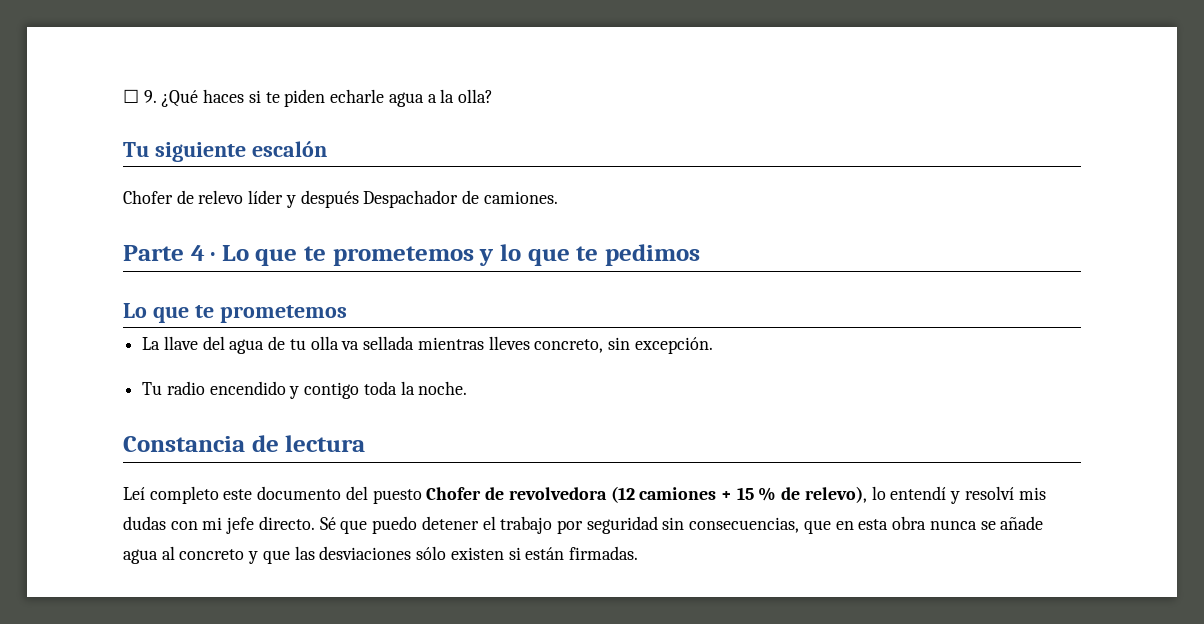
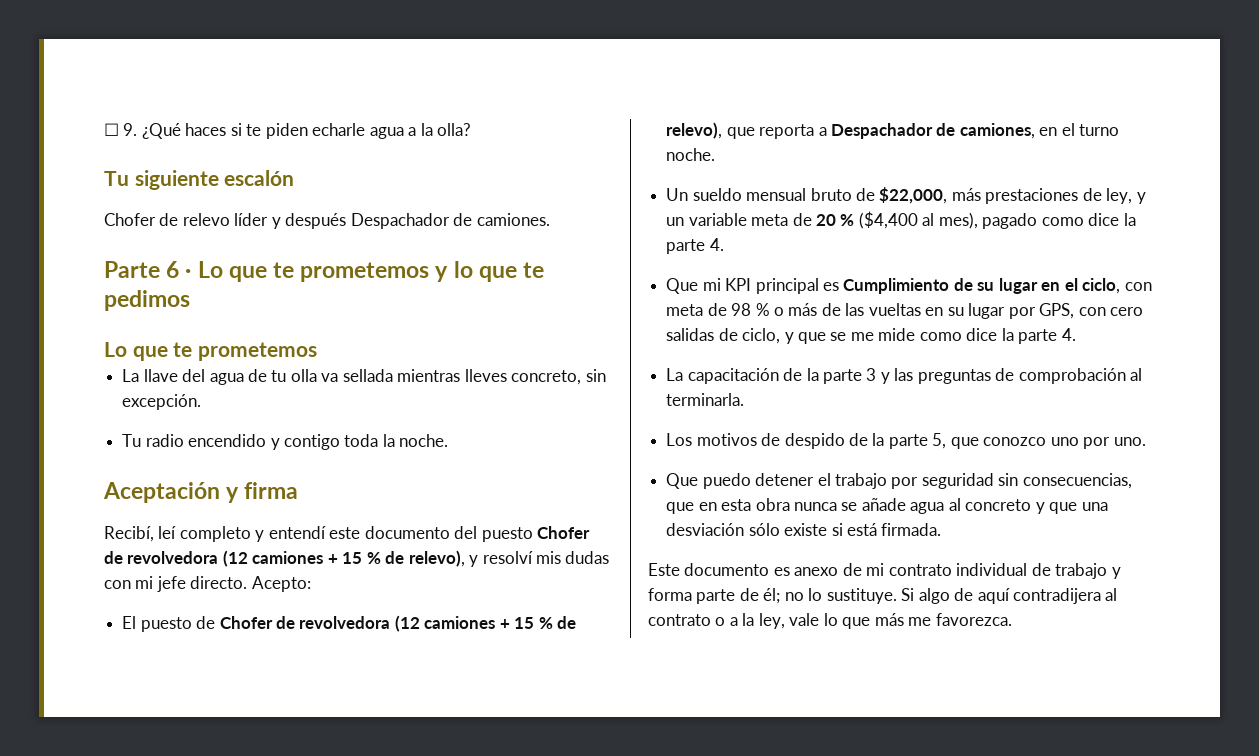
[190,245,205,261] 4 -> [166,261,180,278] 6
[123,435,366,452] [123,486,219,504] Constancia de lectura // Leí completo -> [103,482,299,503] [104,526,326,542] Aceptación y firma // Recibí, leí completo y entendí
[871,486,947,500] lo entendí -> (465, 558) none
[319,517,368,534] Sé que -> [251,576,311,592] [122,615,577,632] [666,122,1120,139] [666,148,716,161] [666,187,1146,204] [666,211,1136,229] [666,238,724,254] [666,278,1152,294] [666,303,1143,319] [666,328,1076,344] [666,368,1143,384] [666,393,745,406] [666,433,1146,449] [666,473,699,489] Acepto: // El puesto de Chofer de revolvedora (12 camiones + 15 % de relevo), que reporta a Despachador de camiones, en el turno noche. // Un sueldo mensual bruto de $22,000, más prestaciones de ley, y un variable meta de 20 % ($4,400 al mes), pagado como dice la parte 4. // Que mi KPI principal es Cumplimiento de su lugar en el ciclo, con meta de 98 % o más de las vueltas en su lugar por GPS, con cero salidas de ciclo, y que se me mide como dice la parte 4. // La capacitación de la parte 3 y las preguntas de comprobación al terminarla. // Los motivos de despido de la parte 5, que conozco uno por uno. // Que
[294,546,638,560] las desviaciones sólo existen si están firmadas. -> [1081,502,1108,511] [666,523,942,536] [648,563,1121,579] [648,588,1118,604] [648,613,1012,629] una desviación sólo existe si está firmada. // Este documento es anexo de mi contrato individual de trabajo y forma parte de él; no lo sustituye. Si algo de aquí contradijera al contrato o a la ley, vale lo que más me favorezca.

